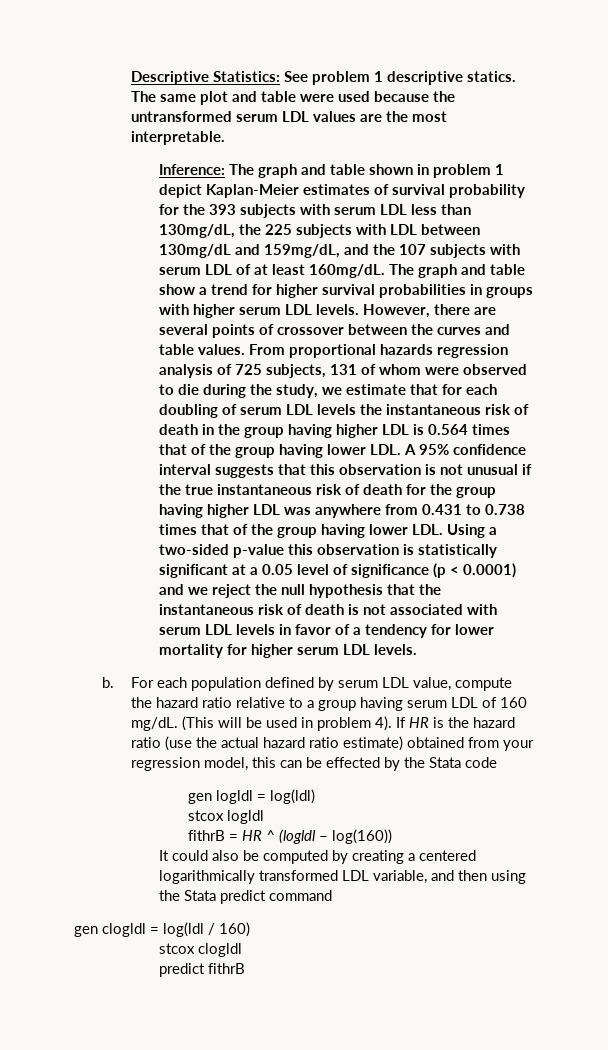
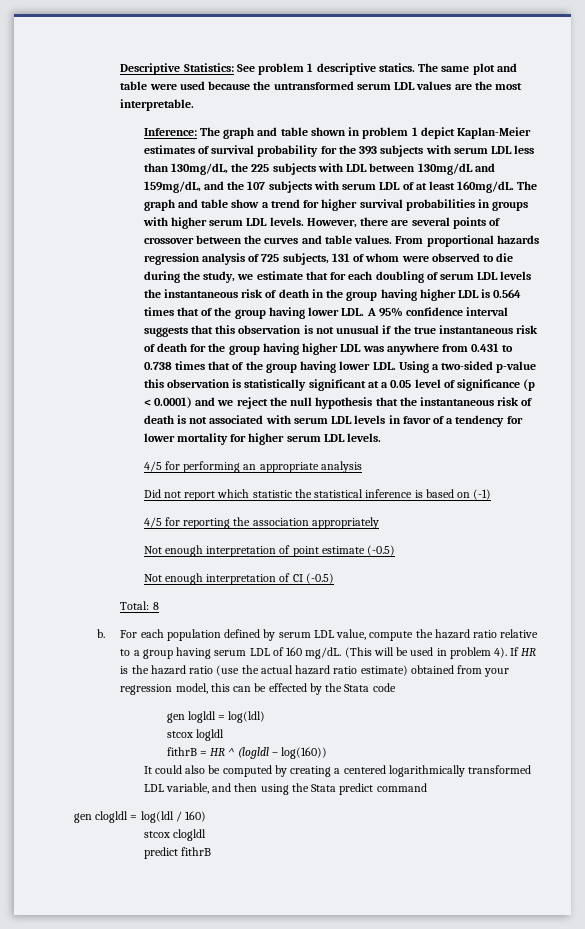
(418, 649) none -> [143,461,362,473] [143,489,492,501] [143,517,379,529] [143,545,396,557] [143,573,334,585] [120,601,159,610] // 4/5 for performing an appropriate analysis // Did not report which statistic the statistical inference is based on (-1) // 4/5 for reporting the association appropriately // Not enough interpretation of point estimate (-0.5) // Not enough interpretation of CI (-0.5) // Total: 8

